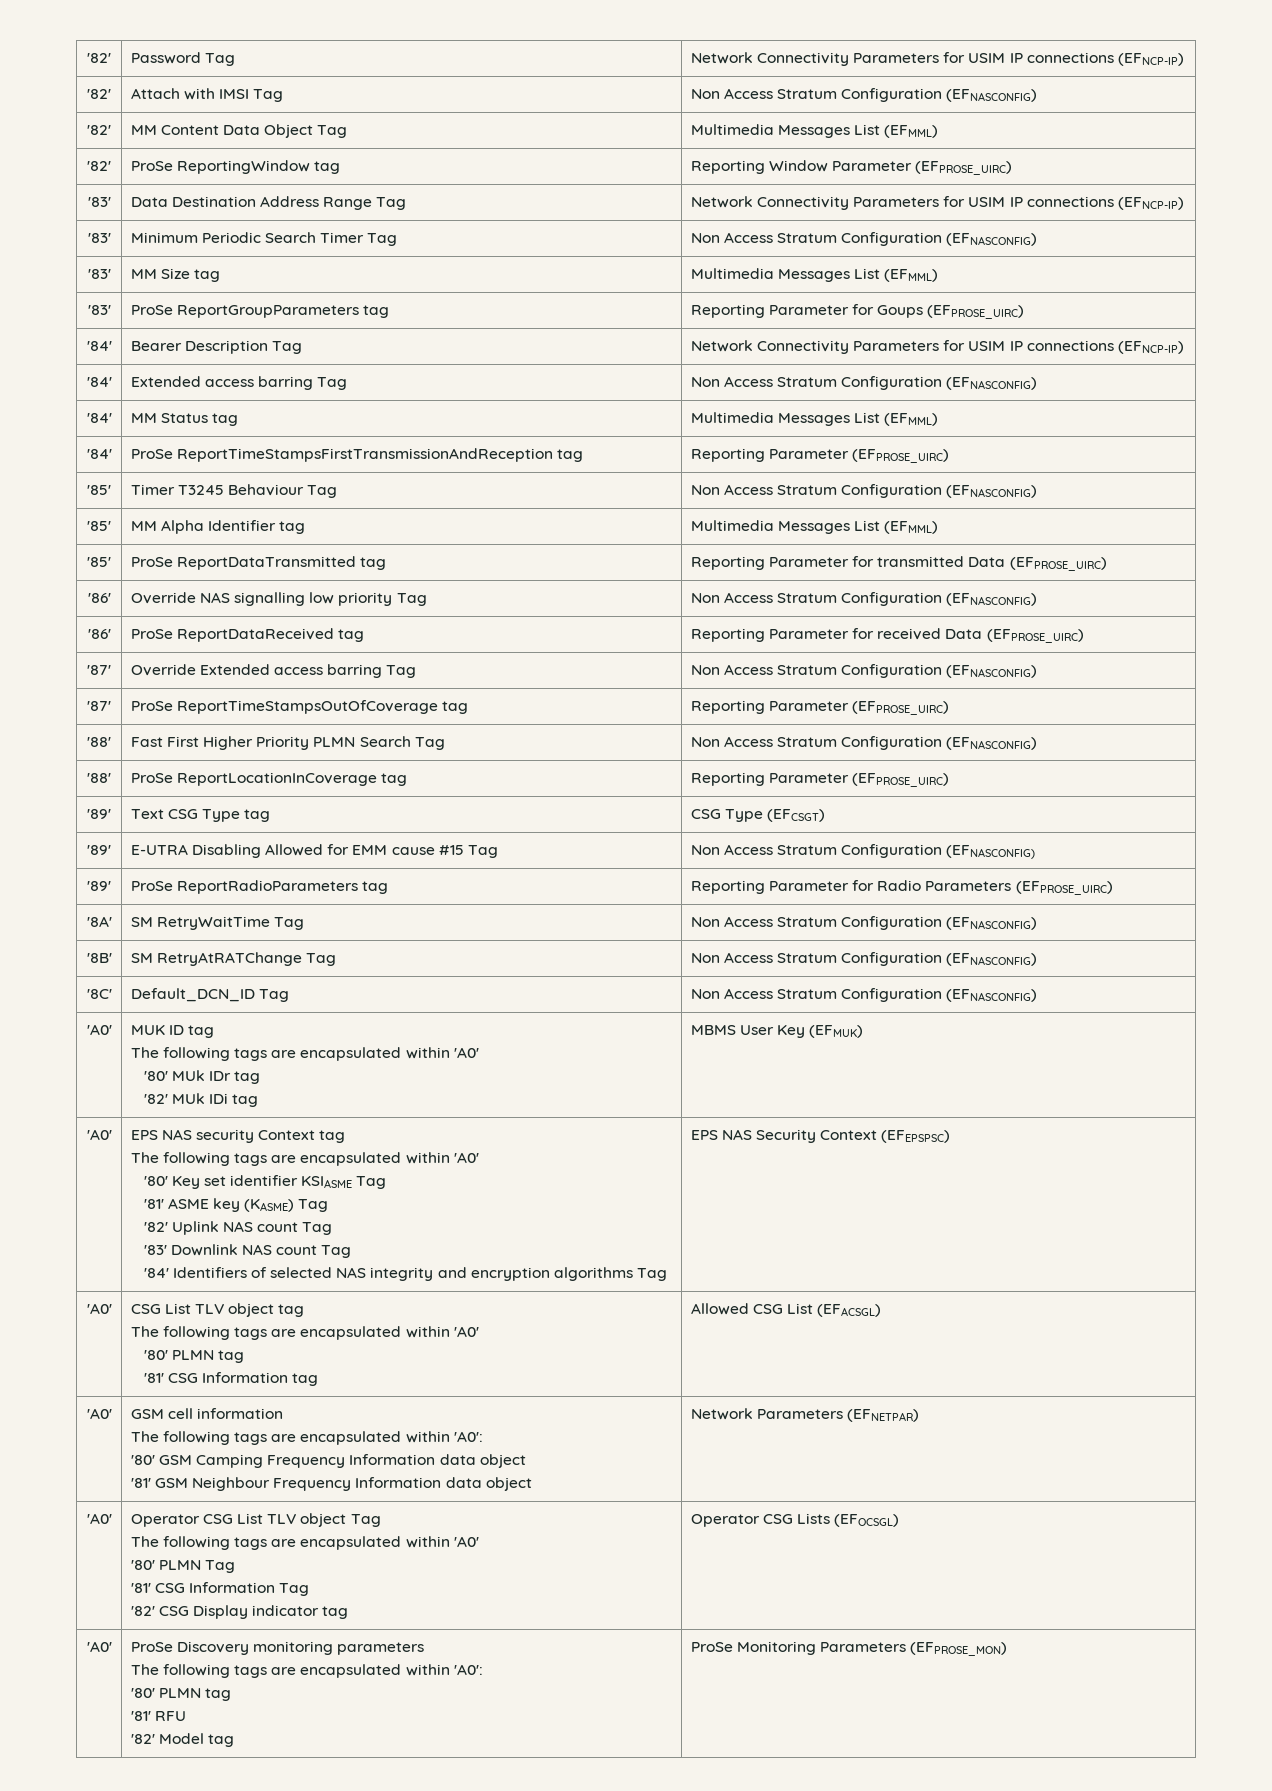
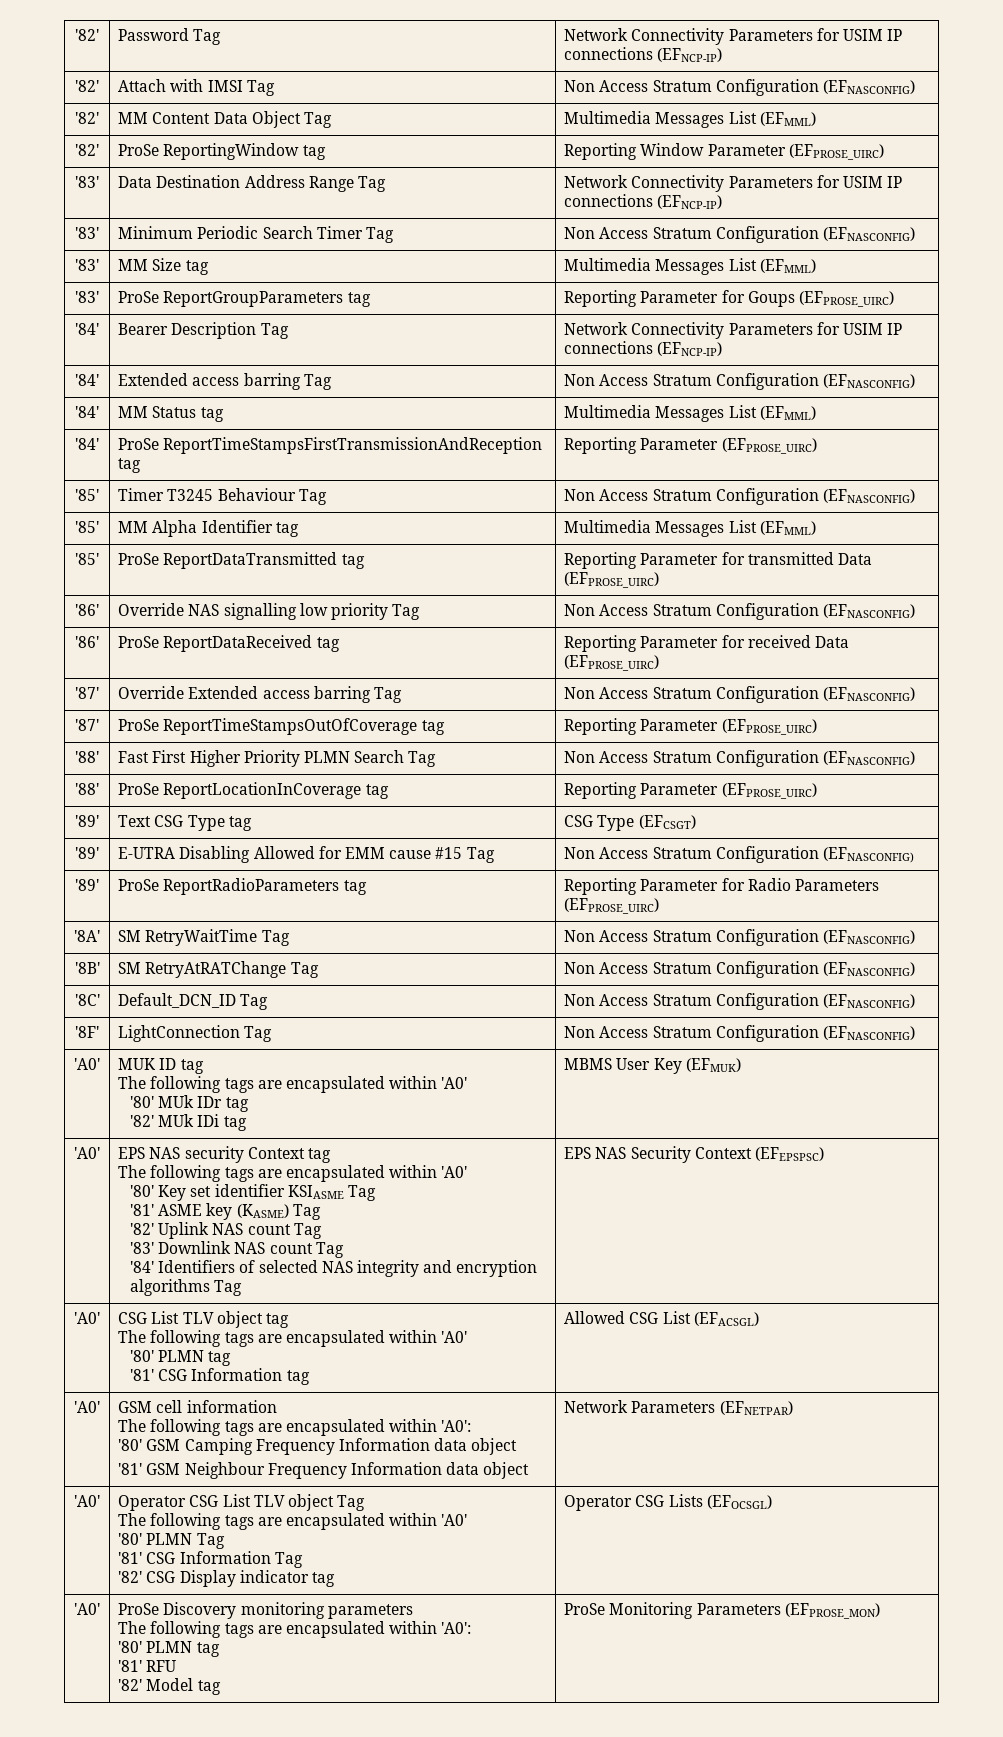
(1038, 995) none -> [75,1026,99,1038] [118,1025,273,1042] [564,1025,916,1042] // '8F' | LightConnection Tag | Non Access Stratum Configuration (EFNASCONFIG)

